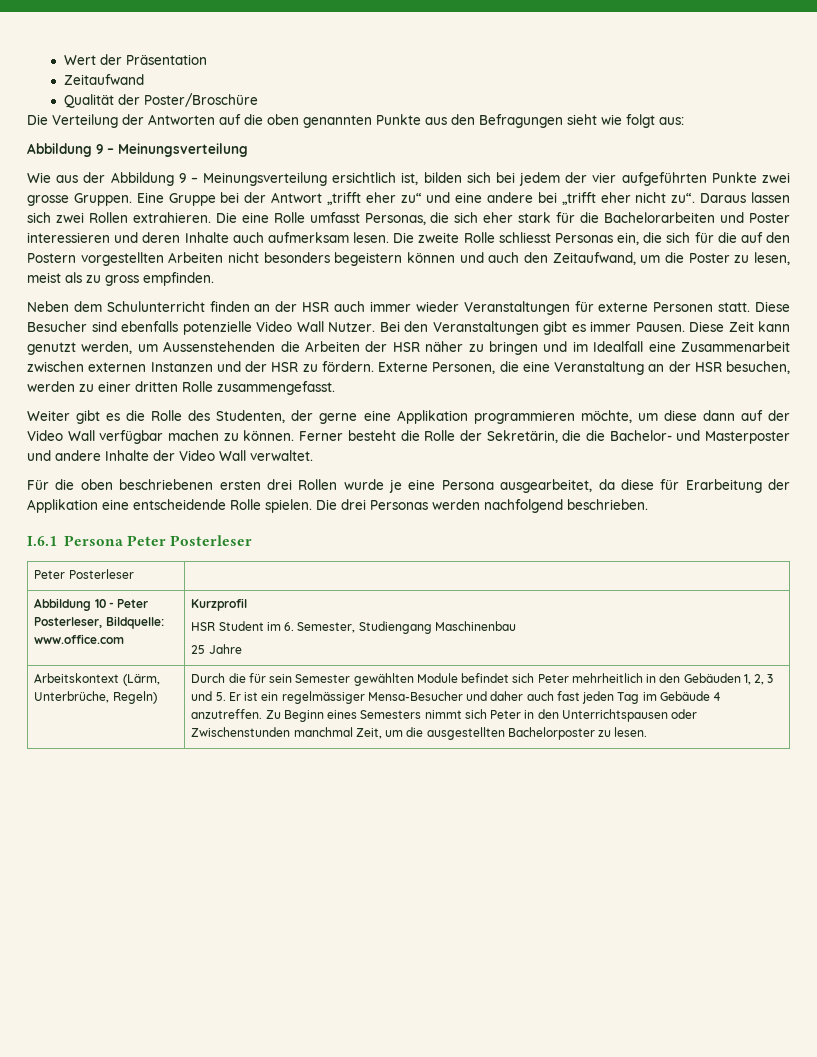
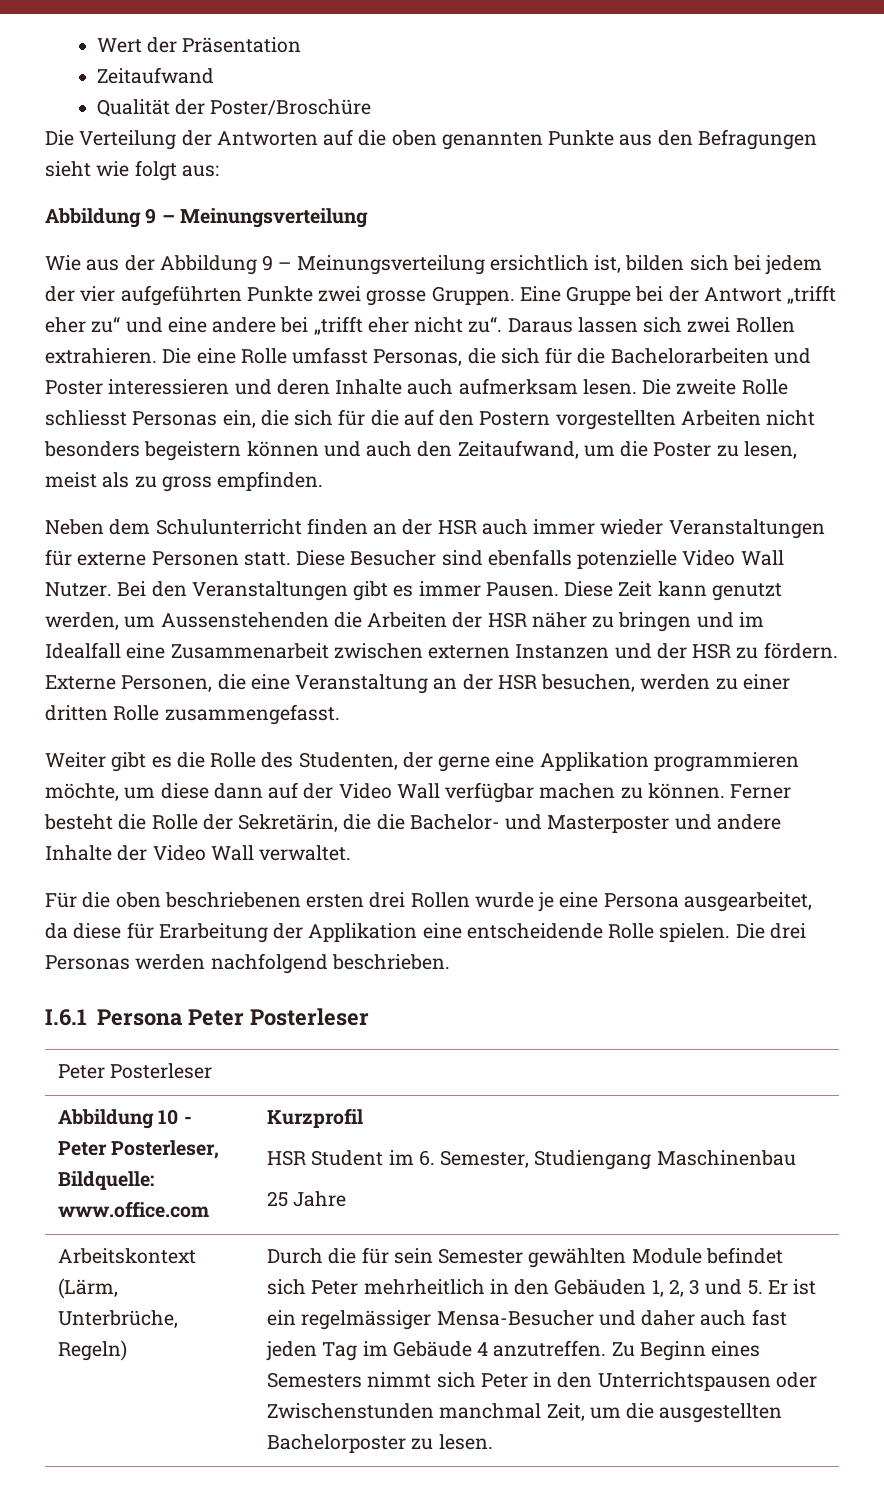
[483,212,552,223] eher stark -> (540, 356) none

